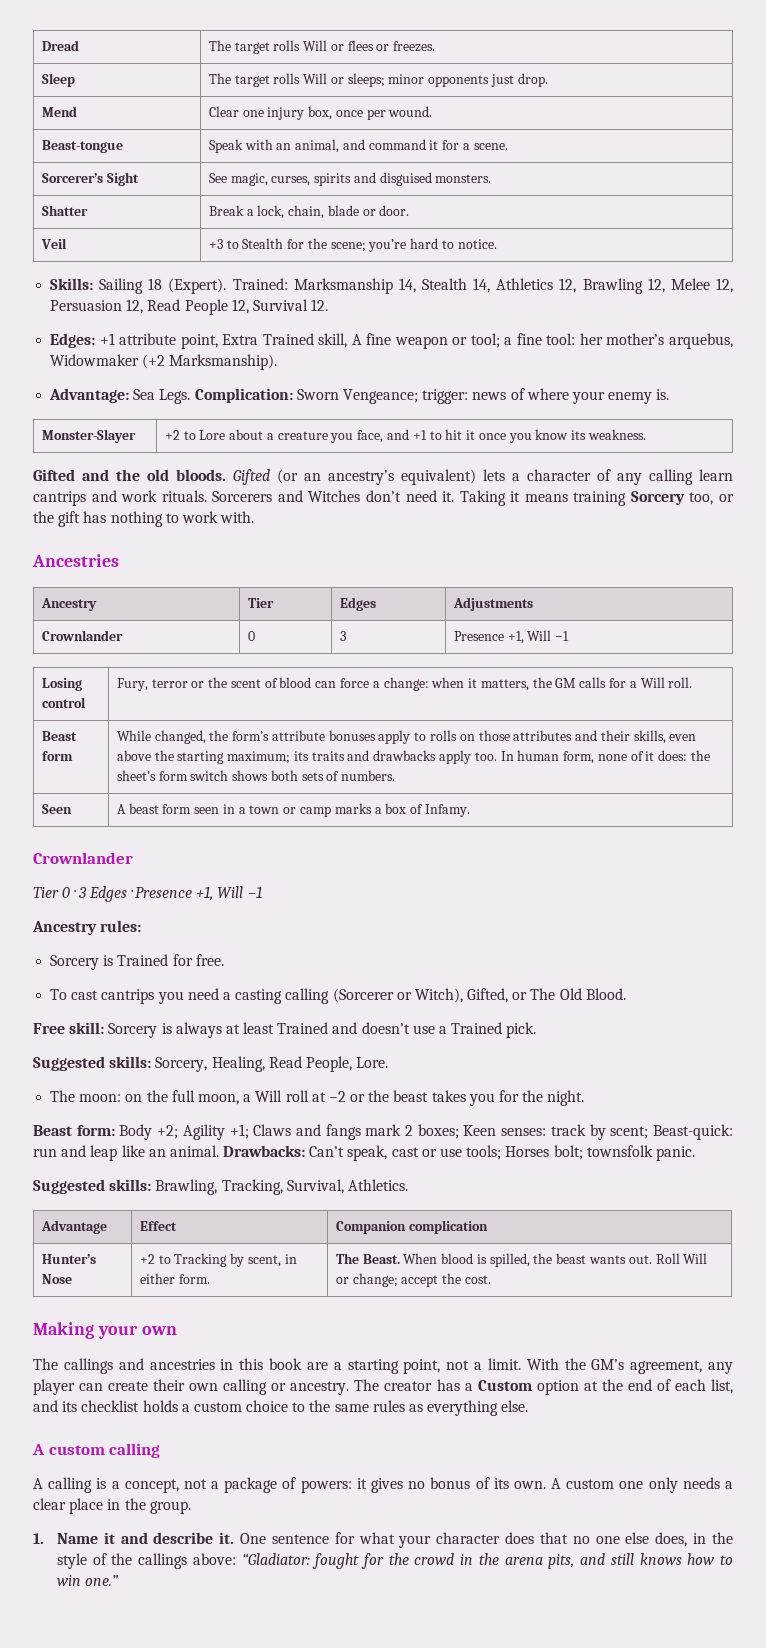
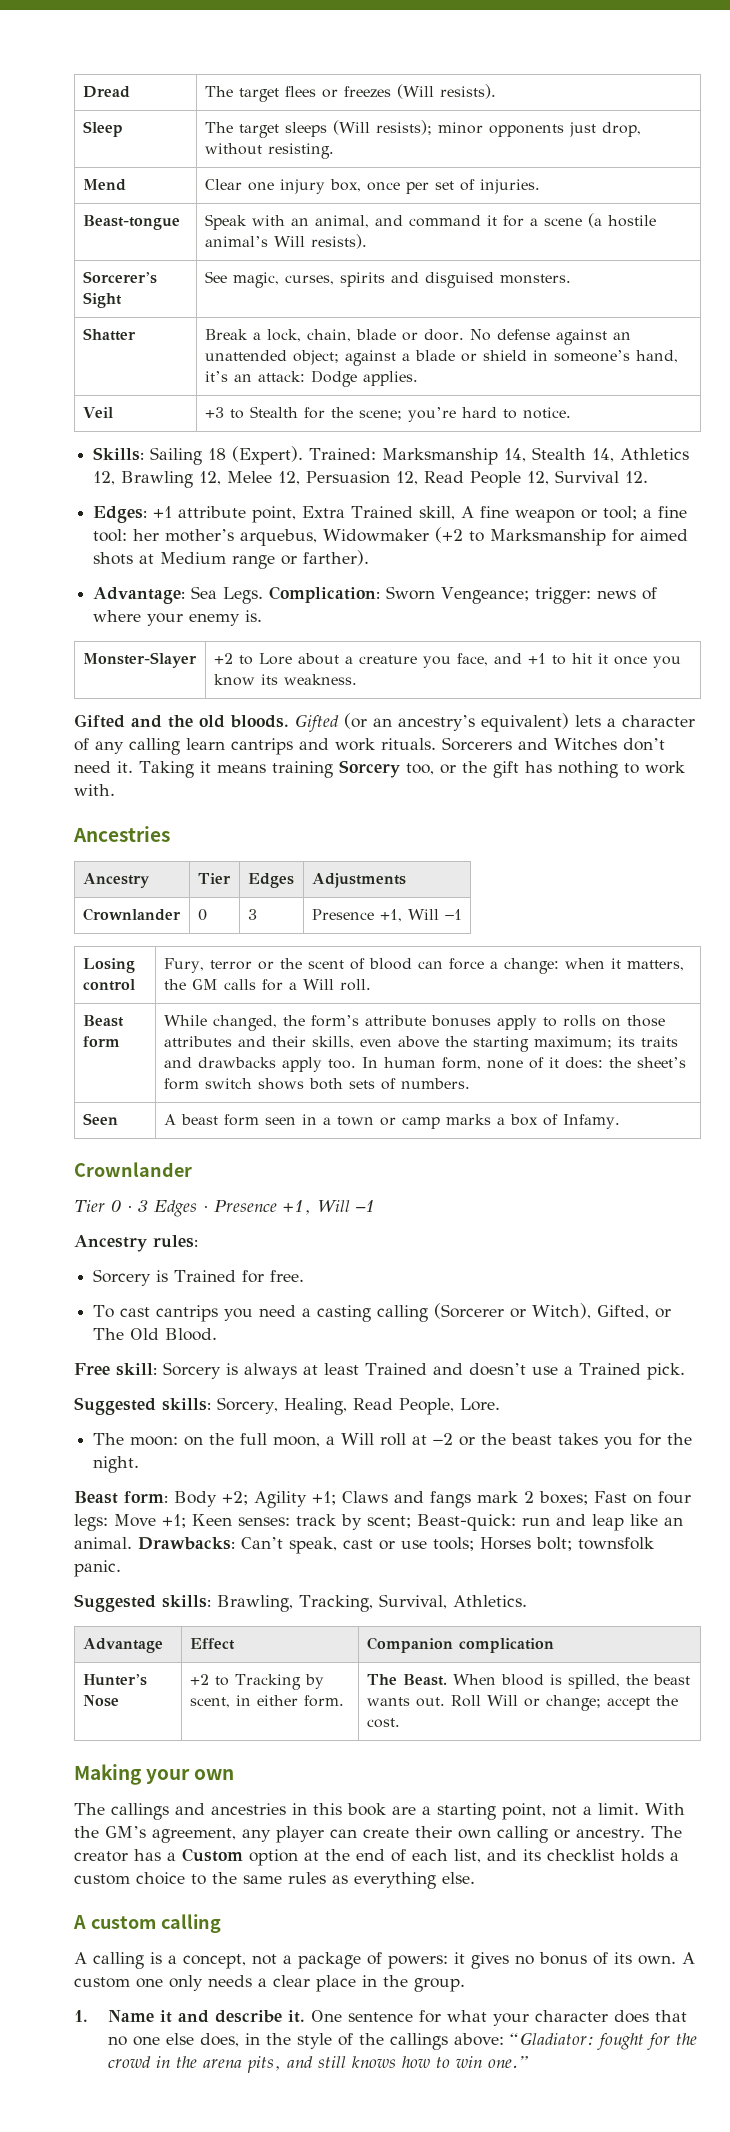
[273,40,436,52] [41,73,75,87] [208,73,548,87] rolls Will or flees or freezes. // Sleep | The target rolls Will or sleeps; minor opponents just drop. -> [284,84,496,99] [82,121,123,137] [204,120,641,138] [204,143,334,159] flees or freezes (Will resists). // Sleep | The target sleeps (Will resists); minor opponents just drop, without resisting.
[388,106,433,117] wound. -> [434,179,540,194] set of injuries.
[473,143,508,150] scene. -> [543,213,656,228] [204,234,367,249] scene (a hostile animal’s Will resists).
(410, 210) none -> [469,329,631,345] [204,350,678,366] [204,370,418,387] No defense against an unattended object; against a blade or shield in someone’s hand, it’s an attack: Dodge applies.
[169,354,278,370] Marksmanship). -> [469,529,689,546] [93,550,370,569] to Marksmanship for aimed shots at Medium range or farther).
(459, 1131) none -> [594,1491,691,1504] [74,1514,186,1531] Fast on four legs: Move +1;

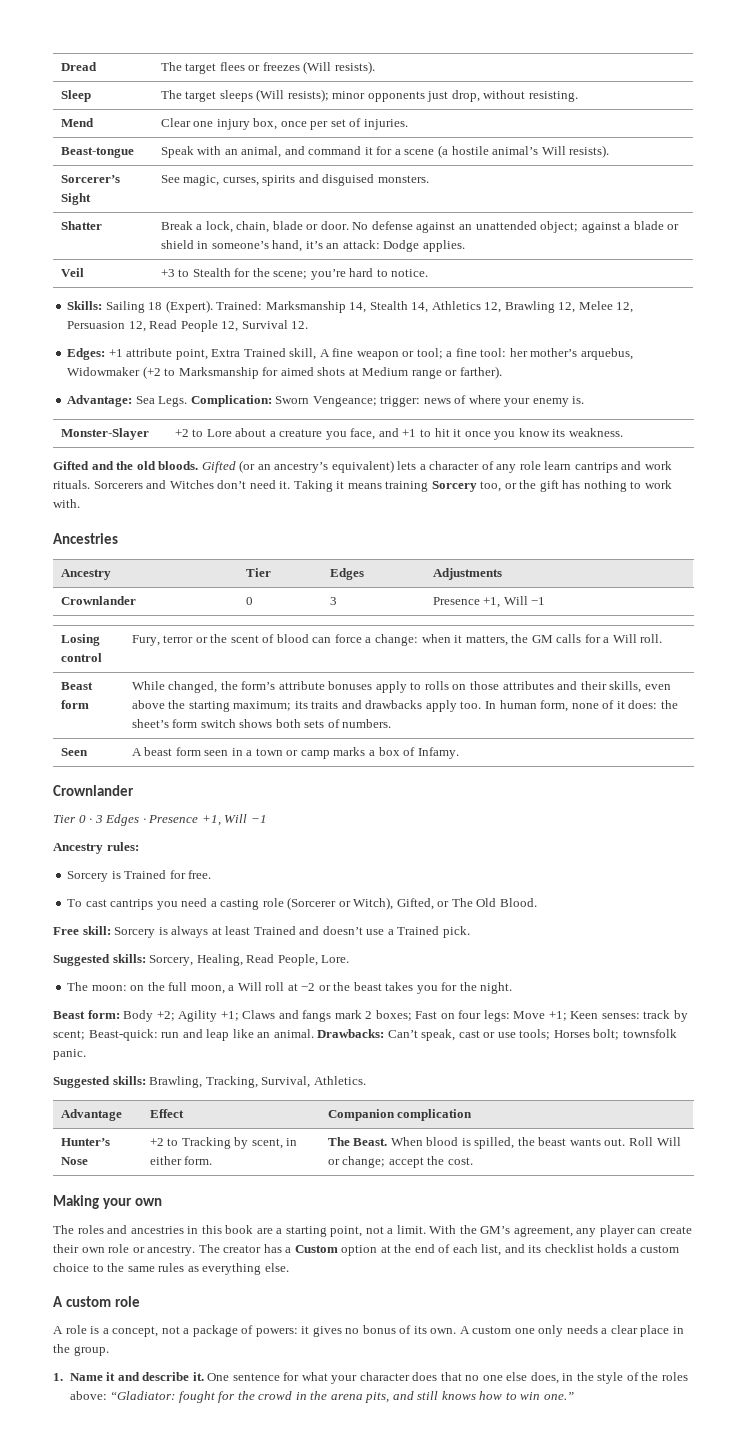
[129,738,180,755] calling -> [519,461,541,470] role
[377,1305,429,1322] calling -> [262,898,284,907] role
[111,1803,169,1820] callings -> [77,1225,104,1234] roles
[497,1826,548,1843] calling -> [108,1244,130,1253] role
[160,1914,221,1933] [74,1952,144,1969] calling // A calling -> [114,1296,140,1307] [53,1325,87,1334] role // A role
[390,2033,449,2050] callings -> [661,1372,688,1381] roles

